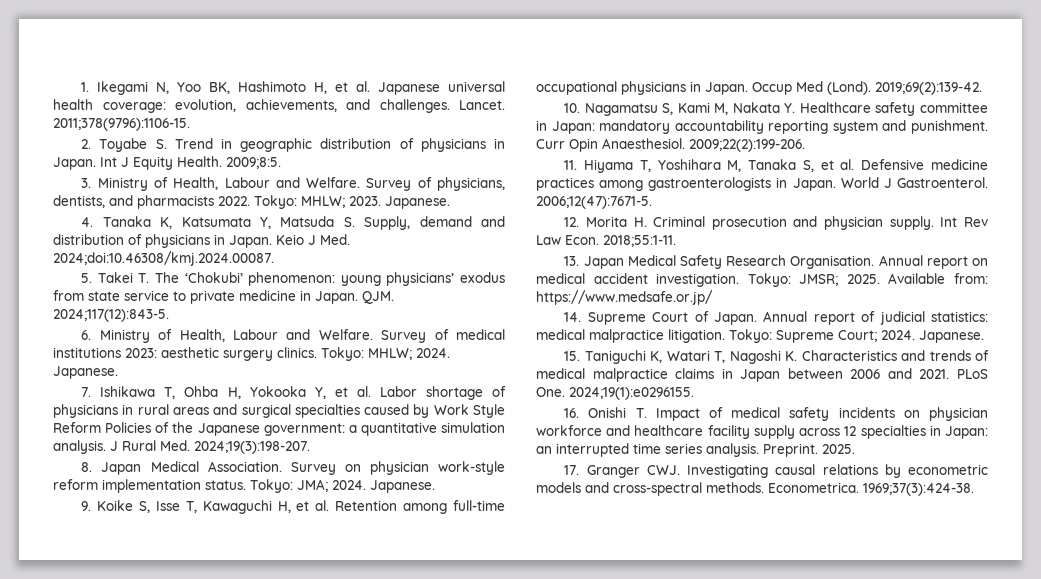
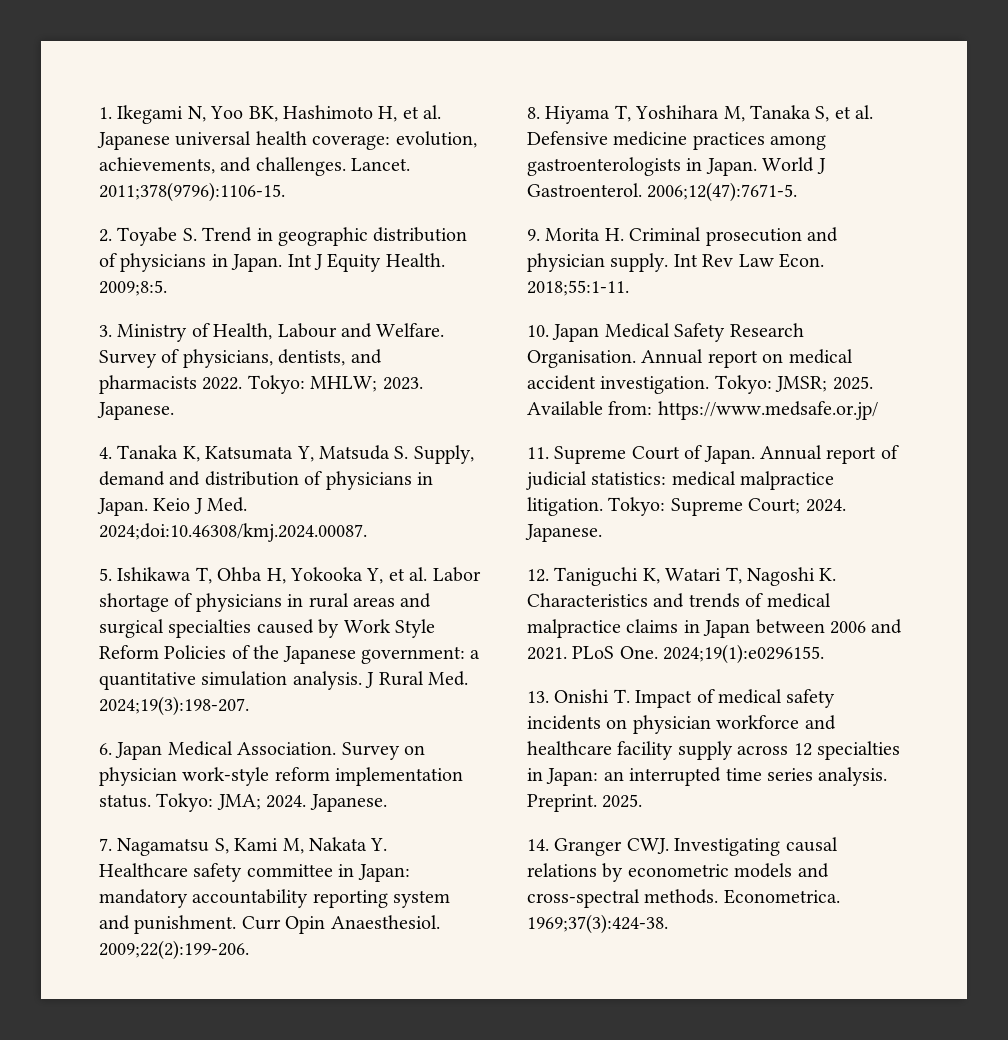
[97,272,506,286] [53,290,394,304] [53,309,169,322] [81,329,505,343] [53,347,450,361] [53,366,118,379] [81,387,92,397] Takei T. The ‘Chokubi’ phenomenon: young physicians’ exodus from state service to private medicine in Japan. QJM. 2024;117(12):843-5. // 6. Ministry of Health, Labour and Welfare. Survey of medical institutions 2023: aesthetic surgery clinics. Tokyo: MHLW; 2024. Japanese. // 7. -> (112, 574) none
[81,462,93,472] 8. -> [99,743,112,755] 6.
[81,500,506,514] [536,81,982,95] [564,103,581,113] 9. Koike S, Isse T, Kawaguchi H, et al. Retention among full-time occupational physicians in Japan. Occup Med (Lond). 2019;69(2):139-42. // 10. -> [99,838,112,851] 7.
[564,160,578,170] 11. -> [527,107,540,119] 8.
[564,217,580,227] 12. -> [527,229,540,241] 9.
[564,256,580,266] 13. -> [527,325,549,337] 10.
[564,312,582,322] 14. -> [527,447,549,459] 11.
[564,351,581,361] 15. -> [527,569,549,582] 12.
[564,408,580,418] 16. -> [527,691,549,703] 13.
[564,465,580,475] 17. -> [527,839,549,851] 14.

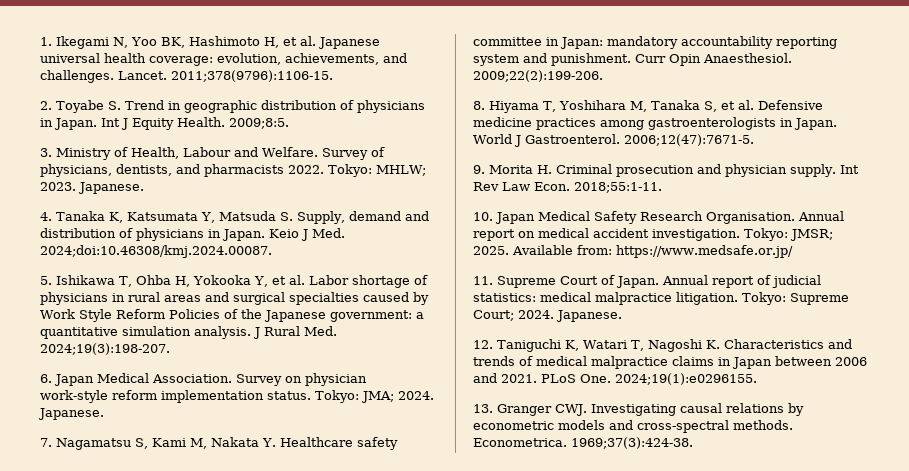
[554,689,836,708] [527,715,836,734] [527,741,900,760] [527,767,888,786] [527,794,643,812] [527,839,549,851] Onishi T. Impact of medical safety incidents on physician workforce and healthcare facility supply across 12 specialties in Japan: an interrupted time series analysis. Preprint. 2025. // 14. -> (493, 408) none

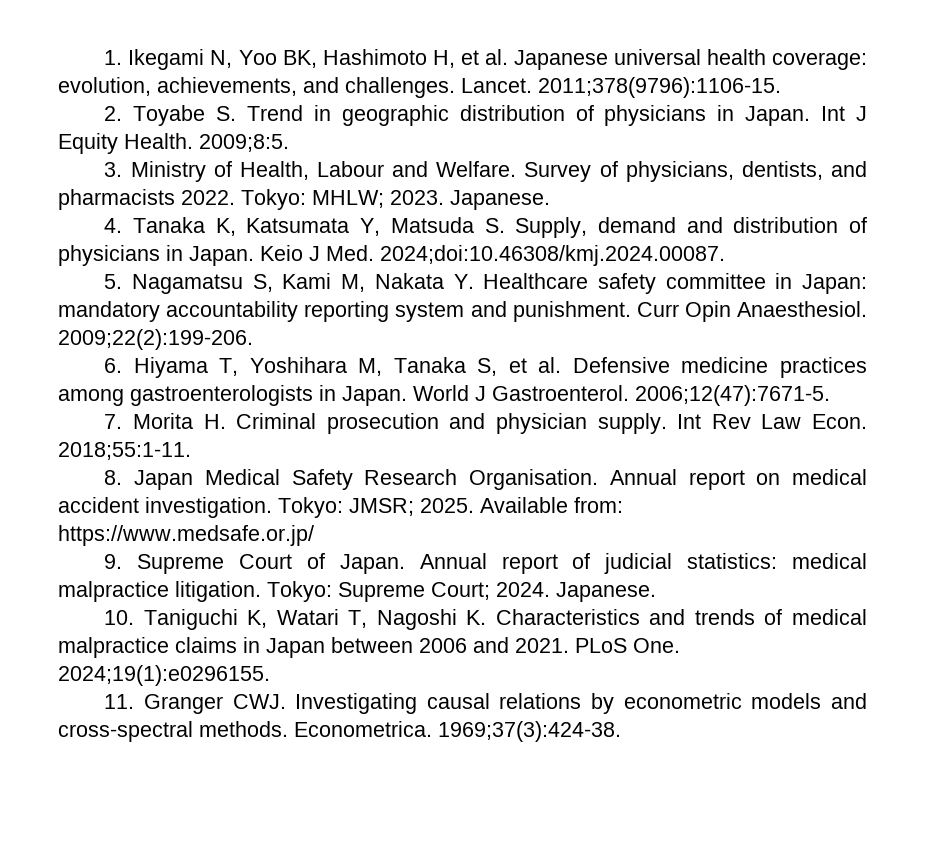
[56,275,428,288] [40,292,429,305] [40,309,424,322] [40,326,337,339] [40,343,170,355] [40,373,367,386] [40,390,434,403] [38,408,104,420] [40,438,52,447] Ishikawa T, Ohba H, Yokooka Y, et al. Labor shortage of physicians in rural areas and surgical specialties caused by Work Style Reform Policies of the Japanese government: a quantitative simulation analysis. J Rural Med. 2024;19(3):198-207. // 6. Japan Medical Association. Survey on physician work-style reform implementation status. Tokyo: JMA; 2024. Japanese. // 7. -> (123, 281) none
[473,101,485,110] 8. -> [104,358,123,373] 6.
[473,165,485,174] 9. -> [104,414,123,429] 7.
[473,212,493,221] 10. -> [104,470,123,485] 8.
[473,276,493,285] 11. -> [104,554,123,569] 9.
[473,340,493,349] 12. -> [104,610,135,625] 10.
[473,404,493,413] 13. -> [104,694,135,709] 11.

